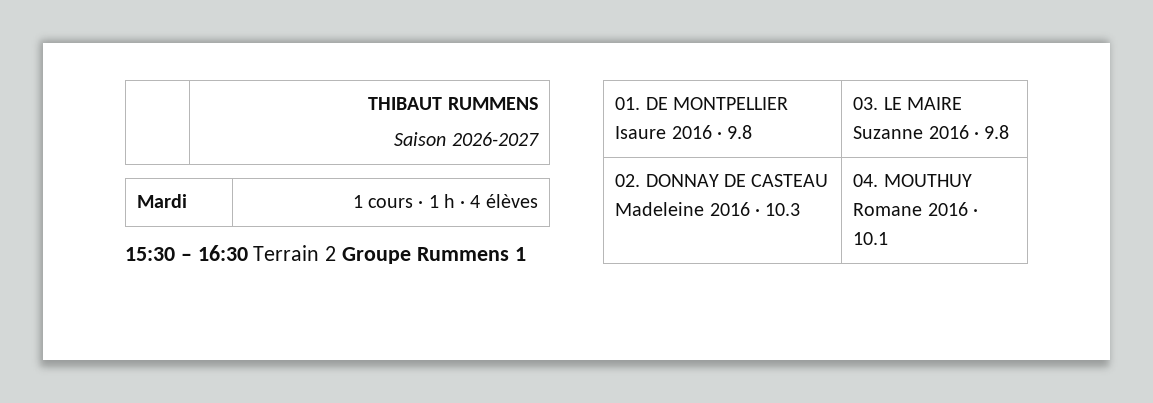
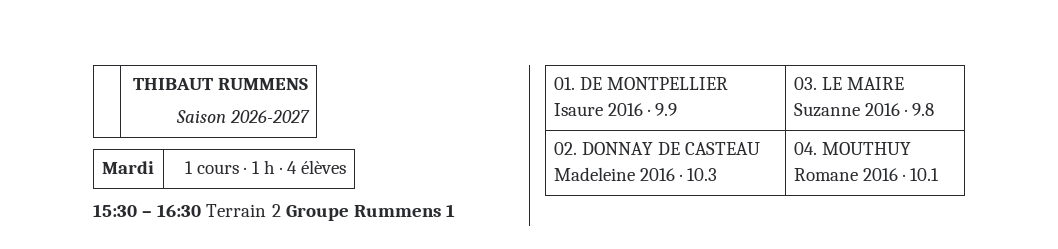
[727,125,753,139] 9.8 -> [655,103,678,116] 9.9

